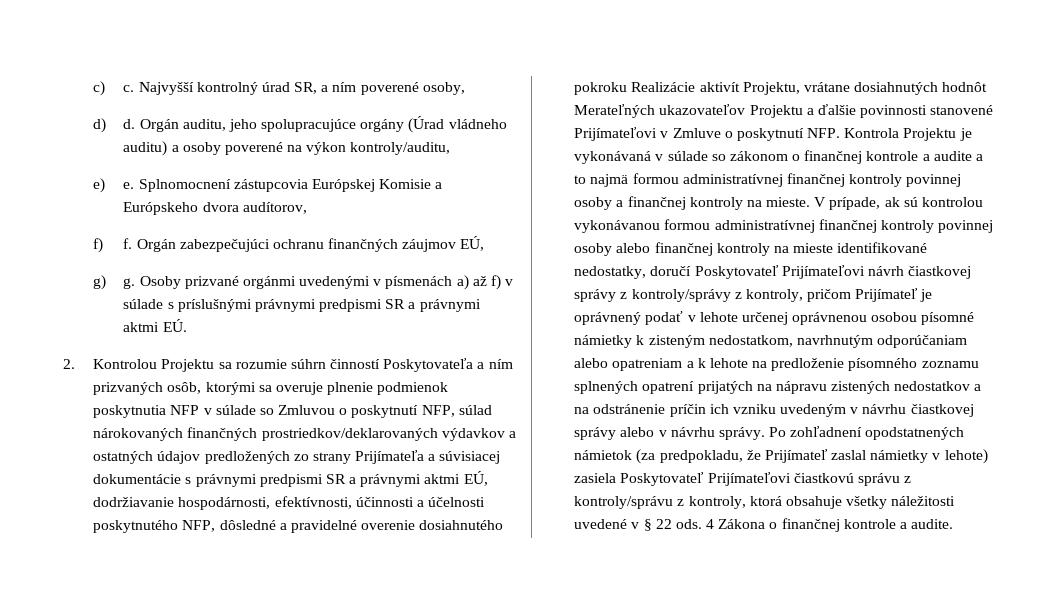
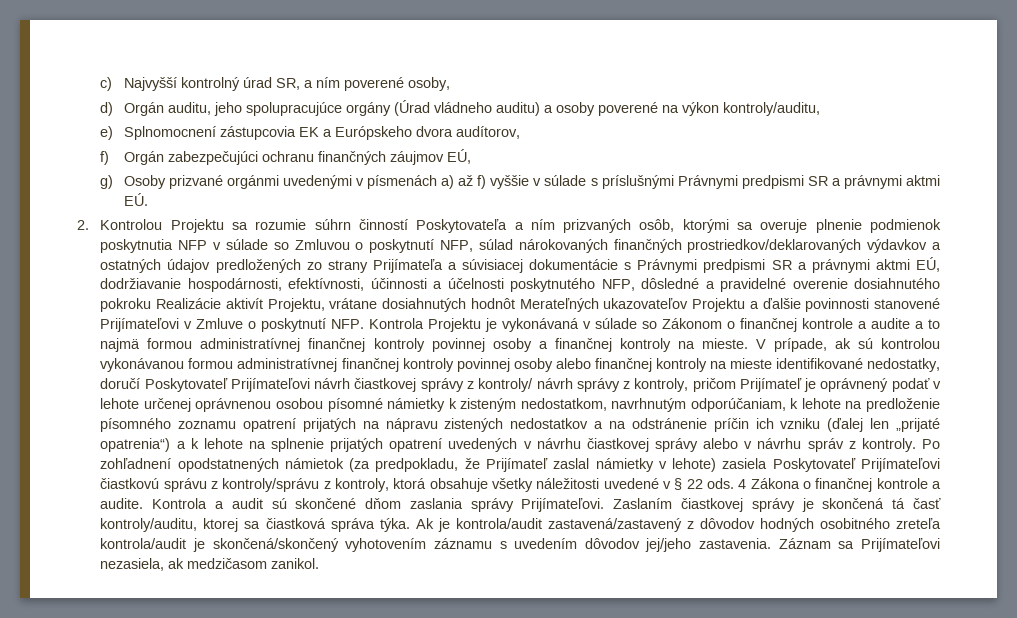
[123,85,135,92] c. -> (113, 84) none
[123,119,136,129] d. -> (114, 109) none
[123,182,135,189] e. -> (114, 133) none
[311,179,432,192] Európskej Komisie -> [298,127,319,137] EK
[123,238,133,249] f. -> (110, 158) none
[123,278,136,289] g. -> (114, 182) none
(501, 282) none -> [490,175,530,189] vyššie
[254,299,316,312] právnymi -> [677,175,738,189] Právnymi
[195,474,257,487] právnymi -> [637,259,698,273] Právnymi
[729,151,788,161] zákonom -> [662,318,723,329] Zákonom
[631,289,731,302] kontroly/správy -> [478,378,620,392] kontroly/ návrh správy
[877,335,968,348] [574,358,694,371] odporúčaniam alebo opatreniam a -> [690,398,786,412] odporúčaniam,
[574,381,639,394] splnených -> (237, 425) none
[780,404,847,417] uvedeným -> [827,418,940,432] [100,438,518,452] (ďalej len „prijaté opatrenia“) a k lehote na splnenie prijatých opatrení uvedených
[718,427,765,440] správy. -> [807,438,916,452] správ z kontroly.
(954, 524) none -> [152,498,941,512] [100,518,941,532] [100,538,941,552] [100,558,320,571] Kontrola a audit sú skončené dňom zaslania správy Prijímateľovi. Zaslaním čiastkovej správy je skončená tá časť kontroly/auditu, ktorej sa čiastková správa týka. Ak je kontrola/audit zastavená/zastavený z dôvodov hodných osobitného zreteľa kontrola/audit je skončená/skončený vyhotovením záznamu s uvedením dôvodov jej/jeho zastavenia. Záznam sa Prijímateľovi nezasiela, ak medzičasom zanikol.

